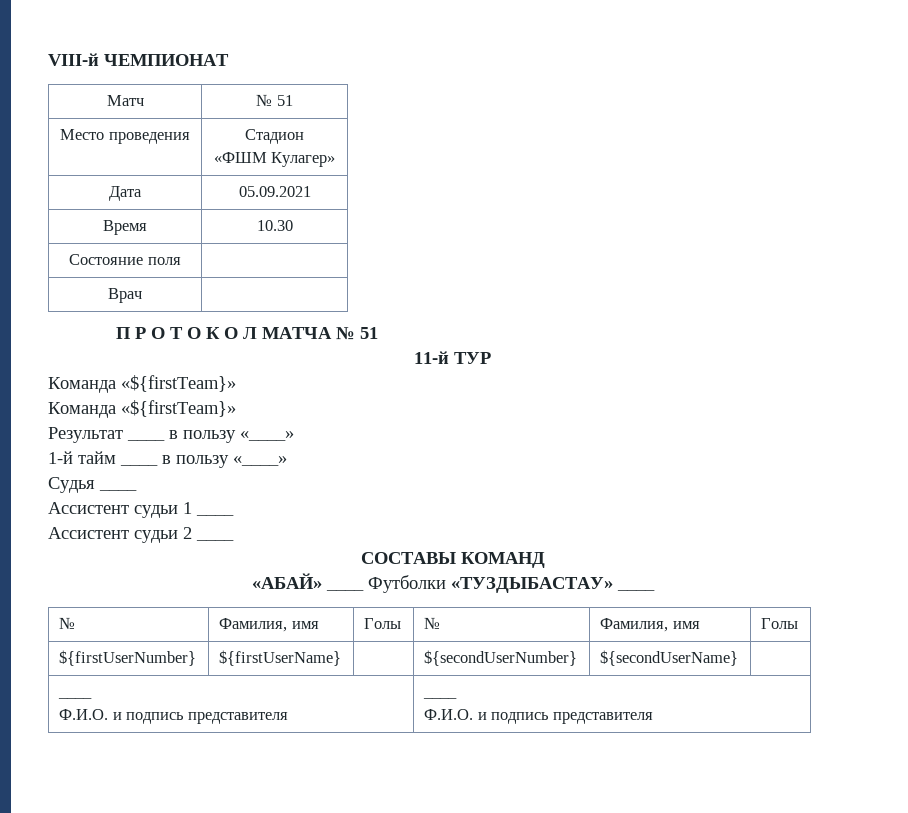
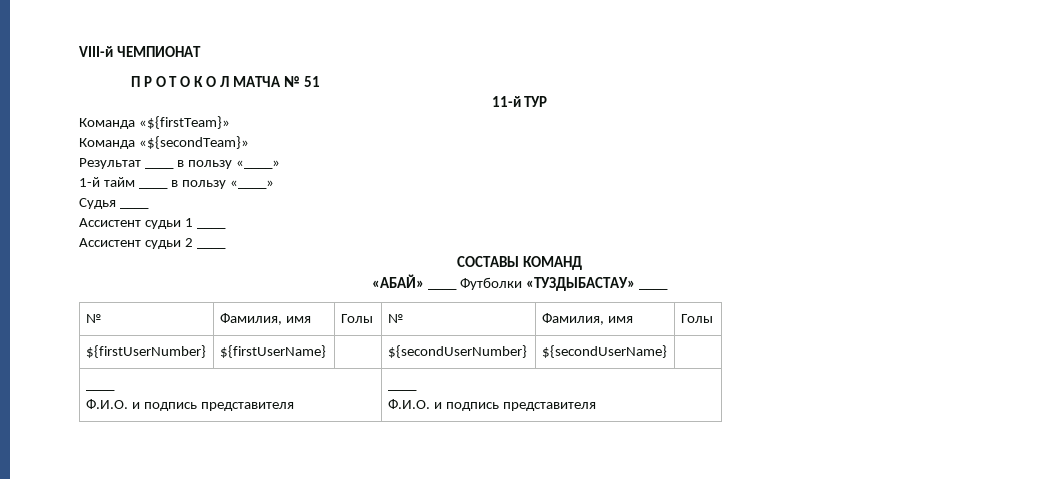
[106,95,144,106] [256,94,293,106] [60,129,190,144] [245,129,304,144] [213,152,336,167] [109,186,142,201] [238,186,311,197] [103,220,147,235] [256,220,293,231] [69,254,181,265] [108,288,142,303] // Матч | № 51 // Место проведения | Стадион // «ФШМ Кулагер» // Дата | 05.09.2021 // Время | 10.30 // Состояние поля | // Врач | -> (201, 51) none
[121,400,236,417] «${firstTeam}» -> [138,136,249,149] «${secondTeam}»

